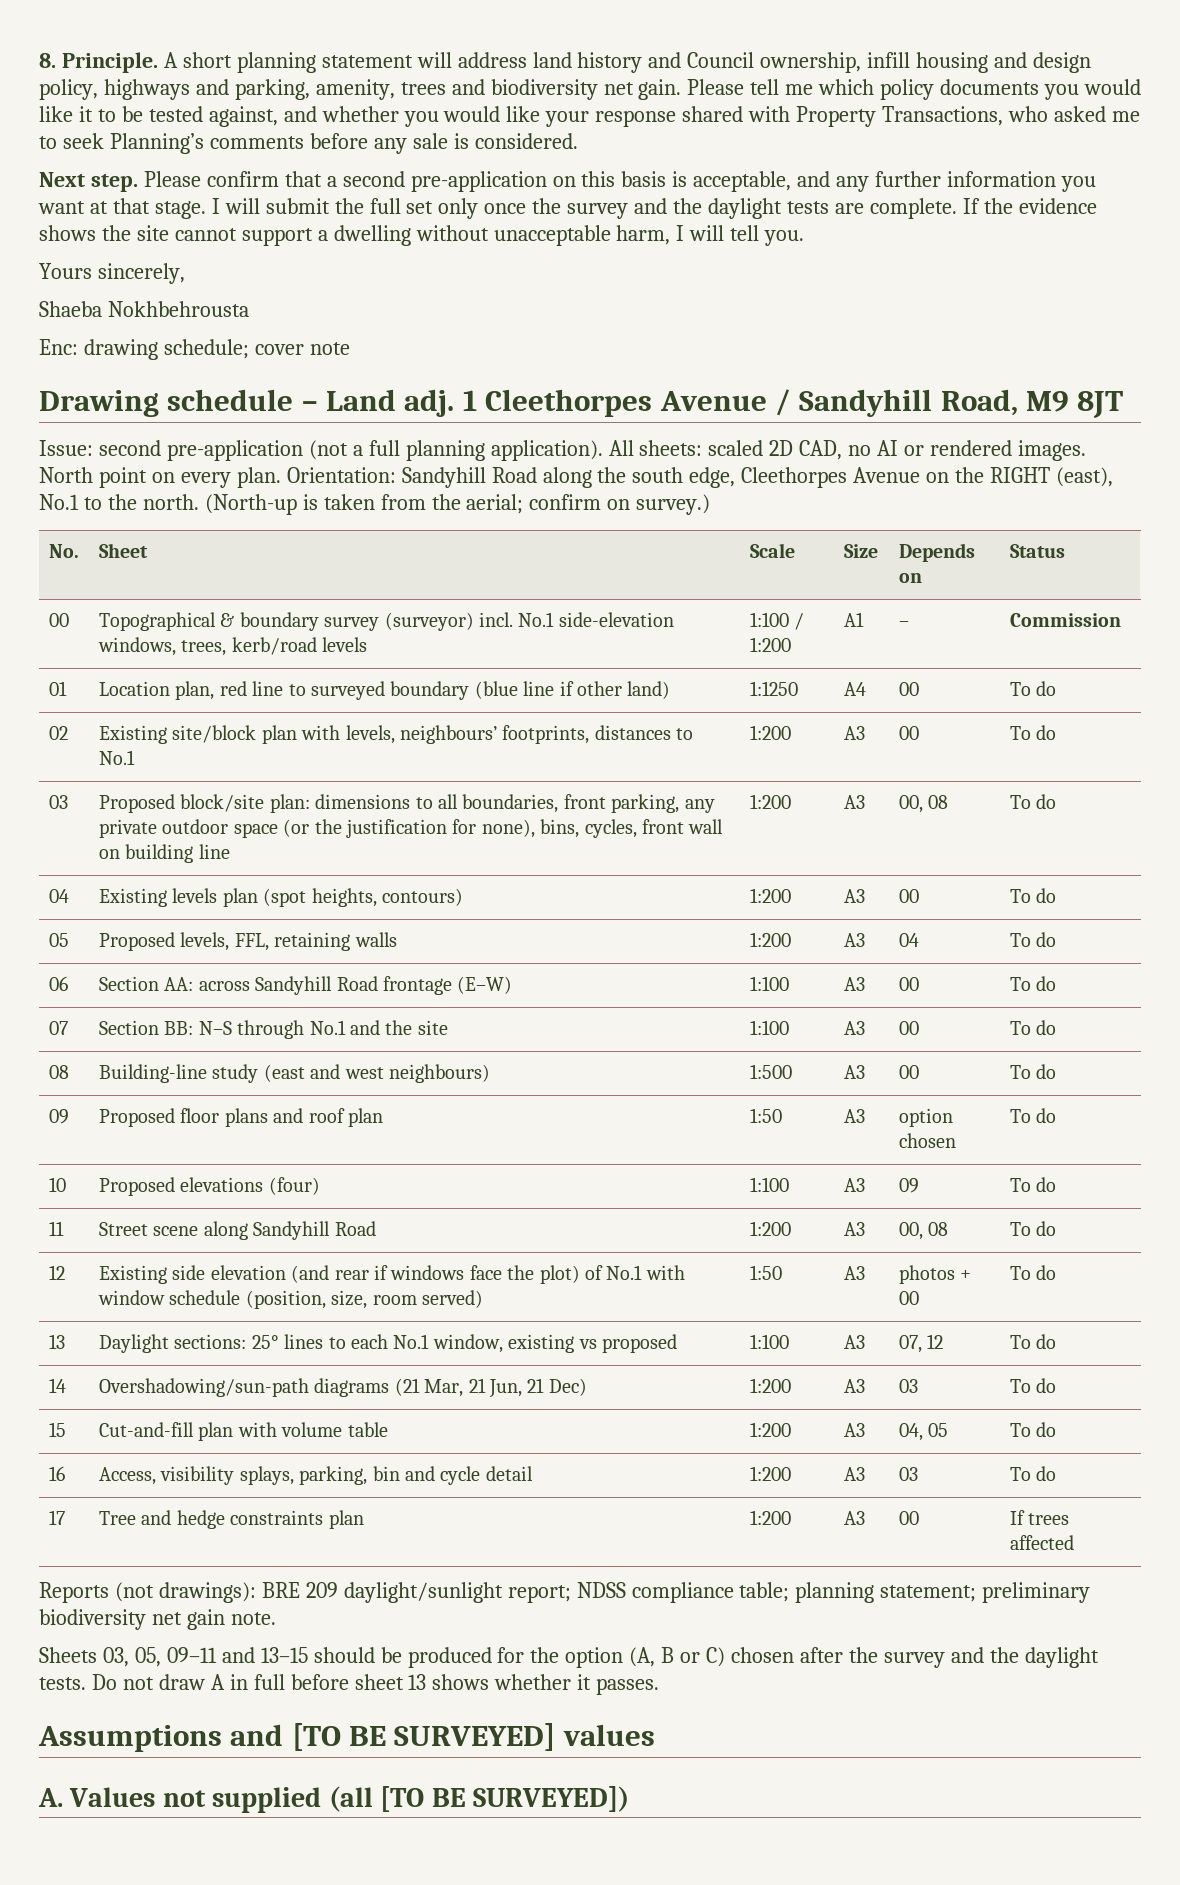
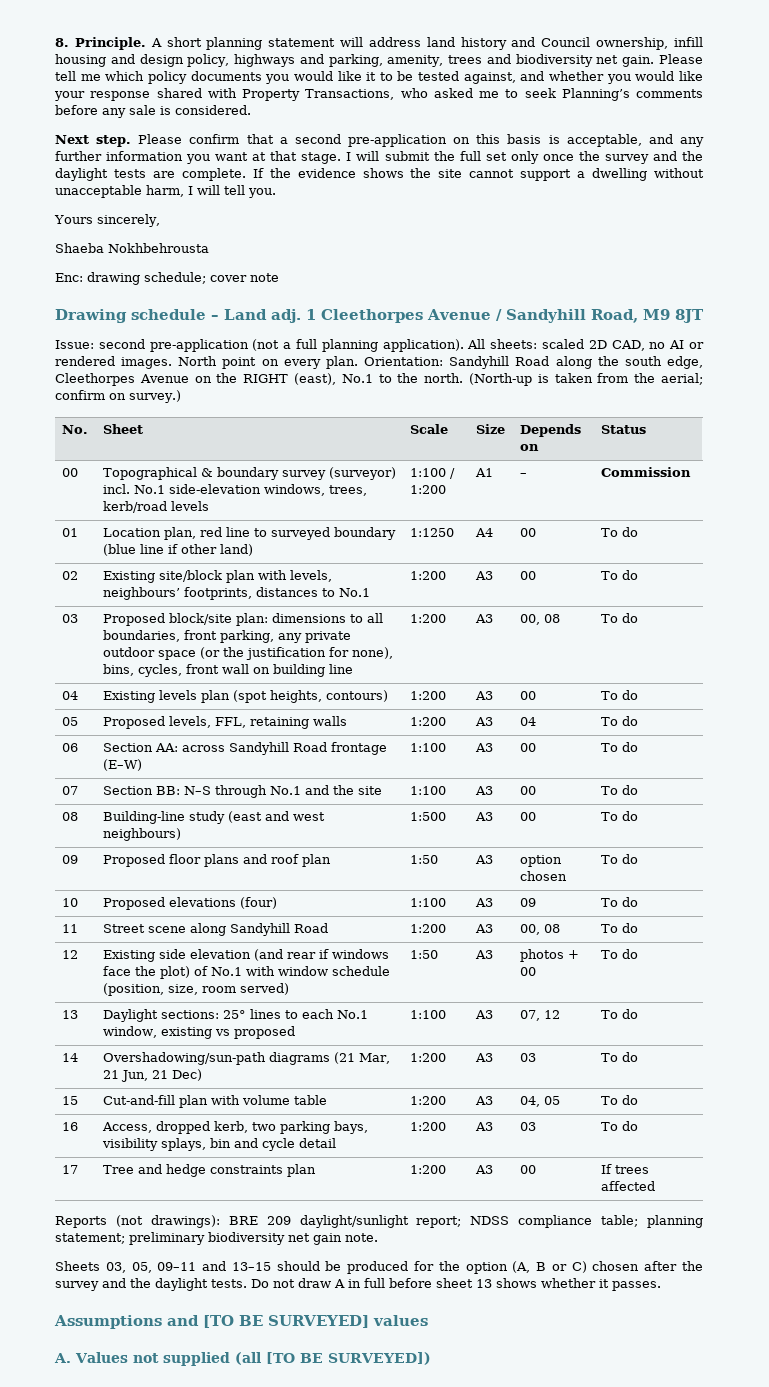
(156, 1476) none -> [156,1121,369,1134] dropped kerb, two parking bays,
[299,1466,368,1485] parking, -> (207, 1144) none

